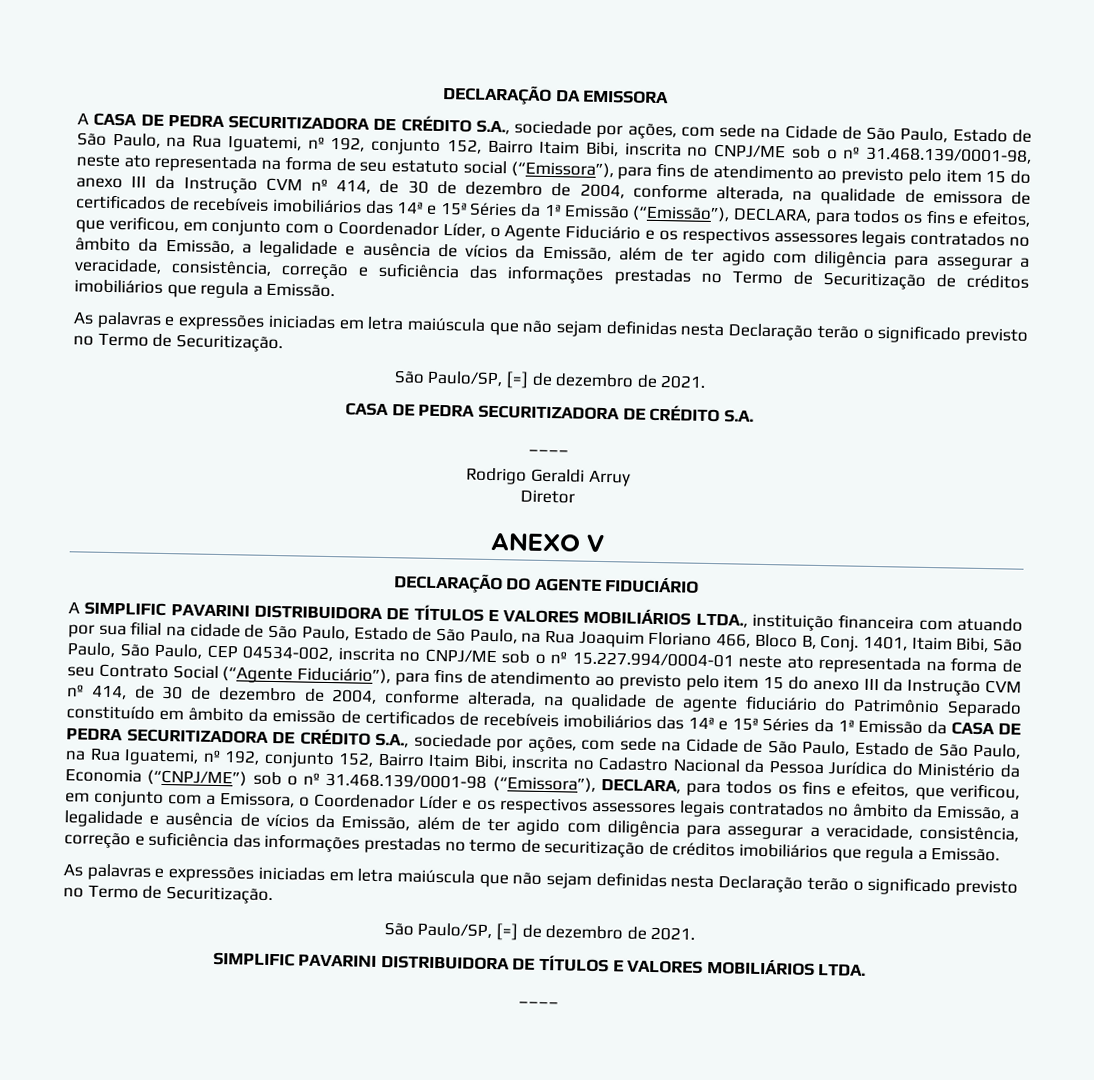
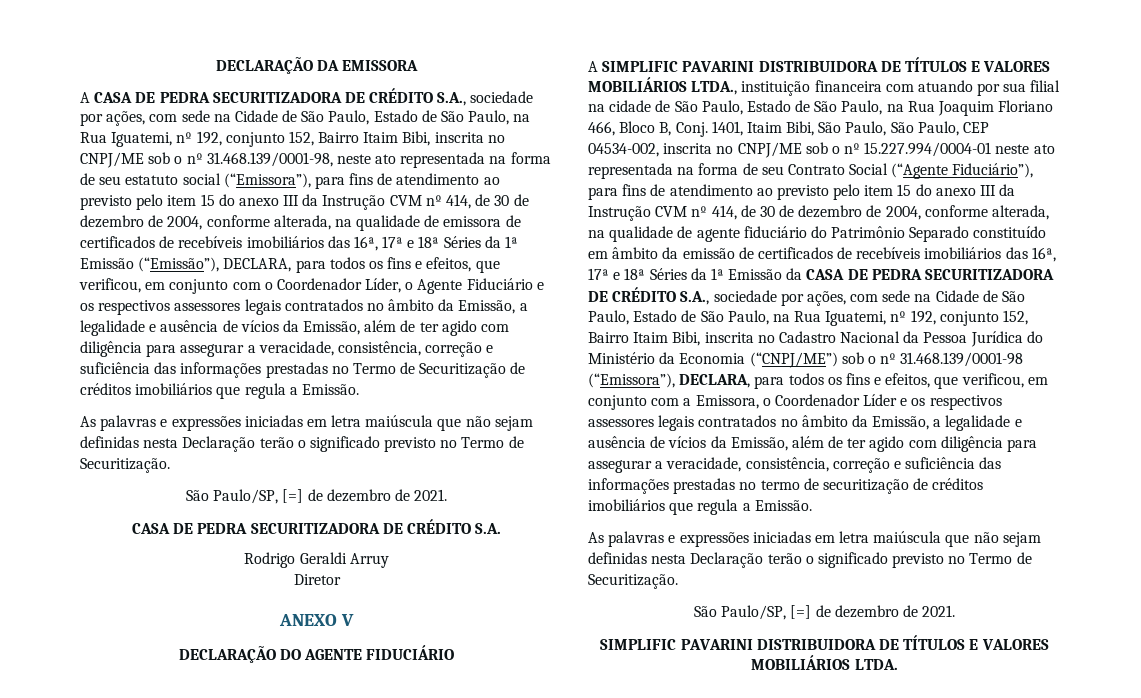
[396,201,467,216] 14ª e 15ª -> [353,236,440,251] 16ª, 17ª e 18ª
[528,448,569,453] // ____ -> (502, 528) none
[688,716,759,731] 14ª e 15ª -> [1031,247,1056,262] [588,268,646,280] 16ª, 17ª e 18ª
[518,1000,559,1005] // ____ -> (898, 664) none

